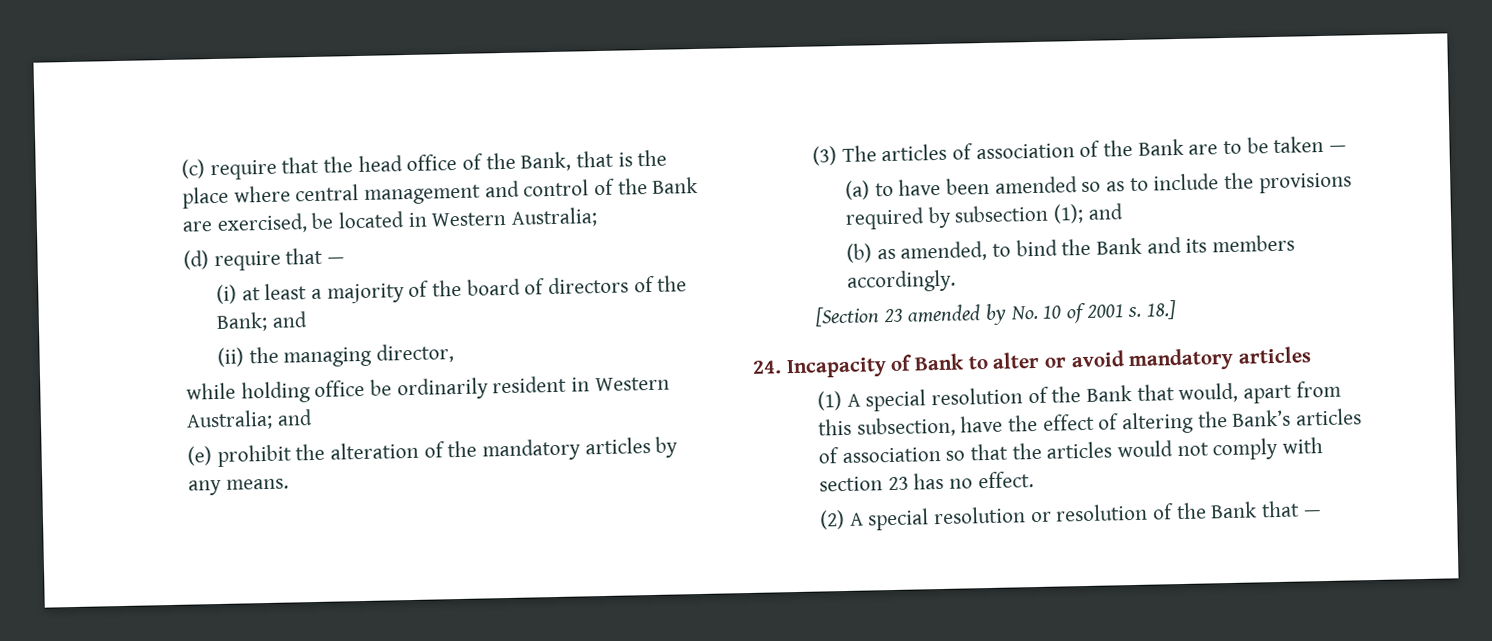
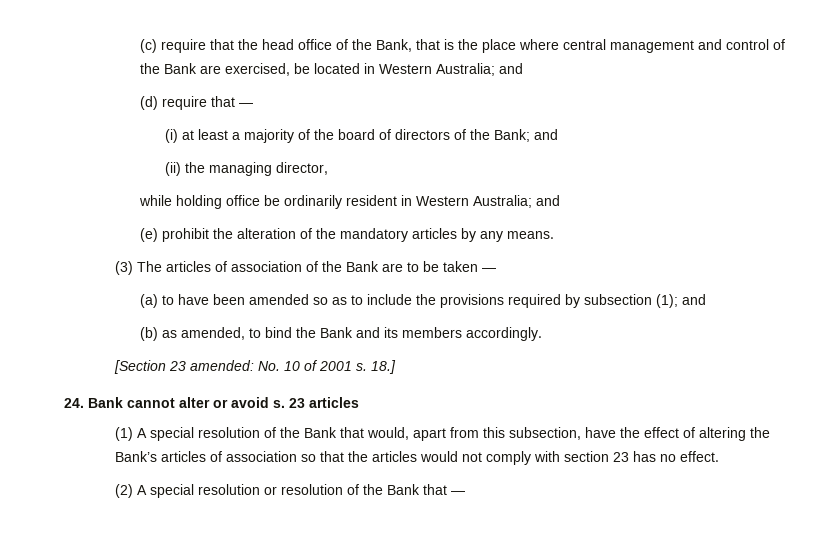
(599, 217) none -> [498,63,523,74] and
[907,303,1008,326] amended by -> [189,360,254,371] amended:
[785,353,989,379] Incapacity of Bank to -> [88,397,175,408] Bank cannot
[1128,347,1235,372] mandatory -> [273,398,305,408] s. 23

